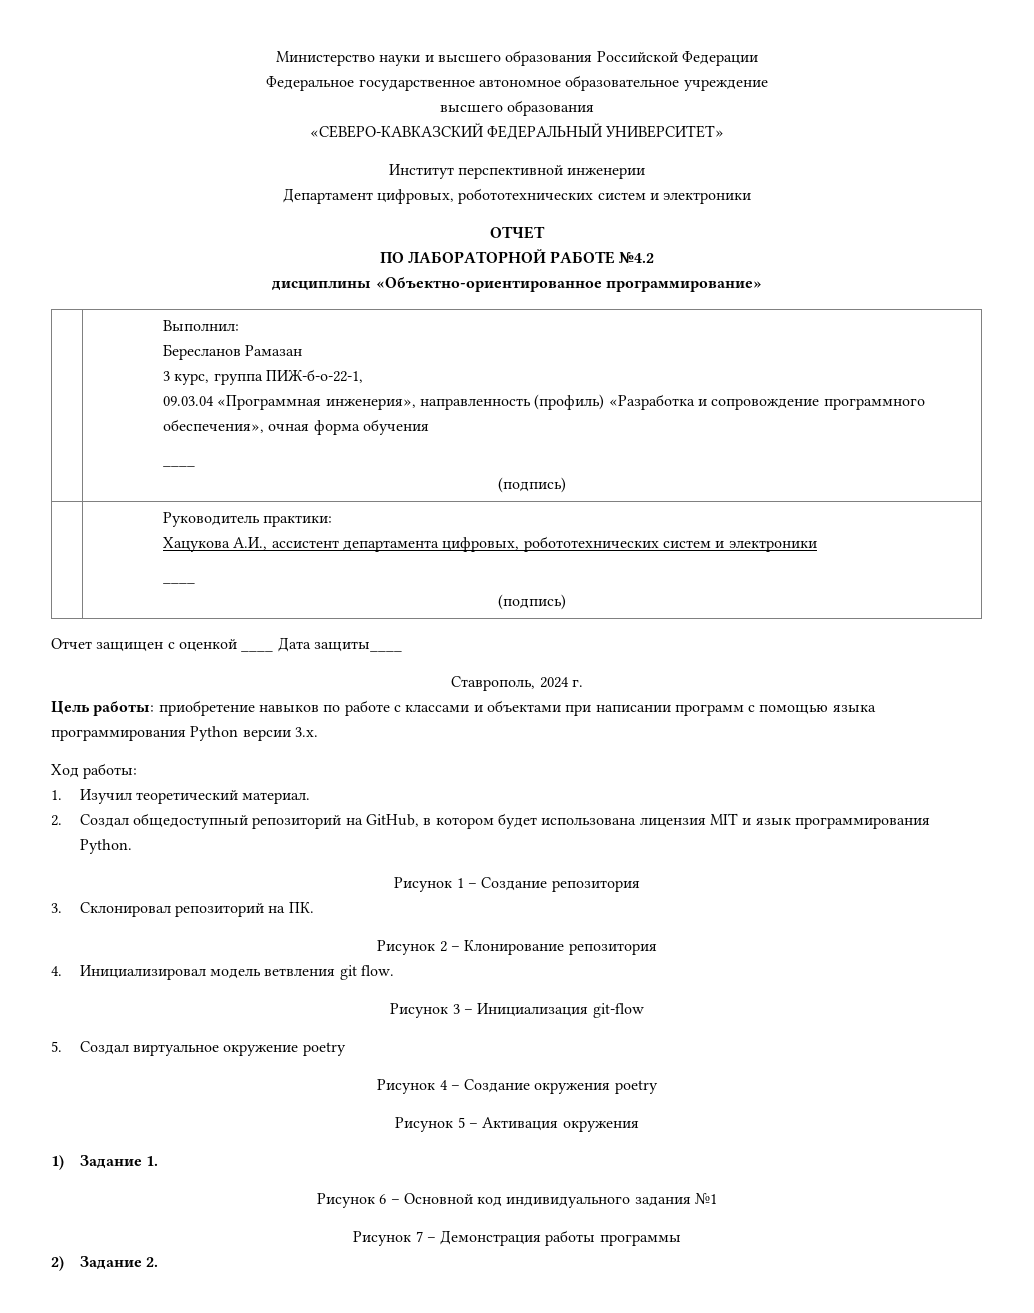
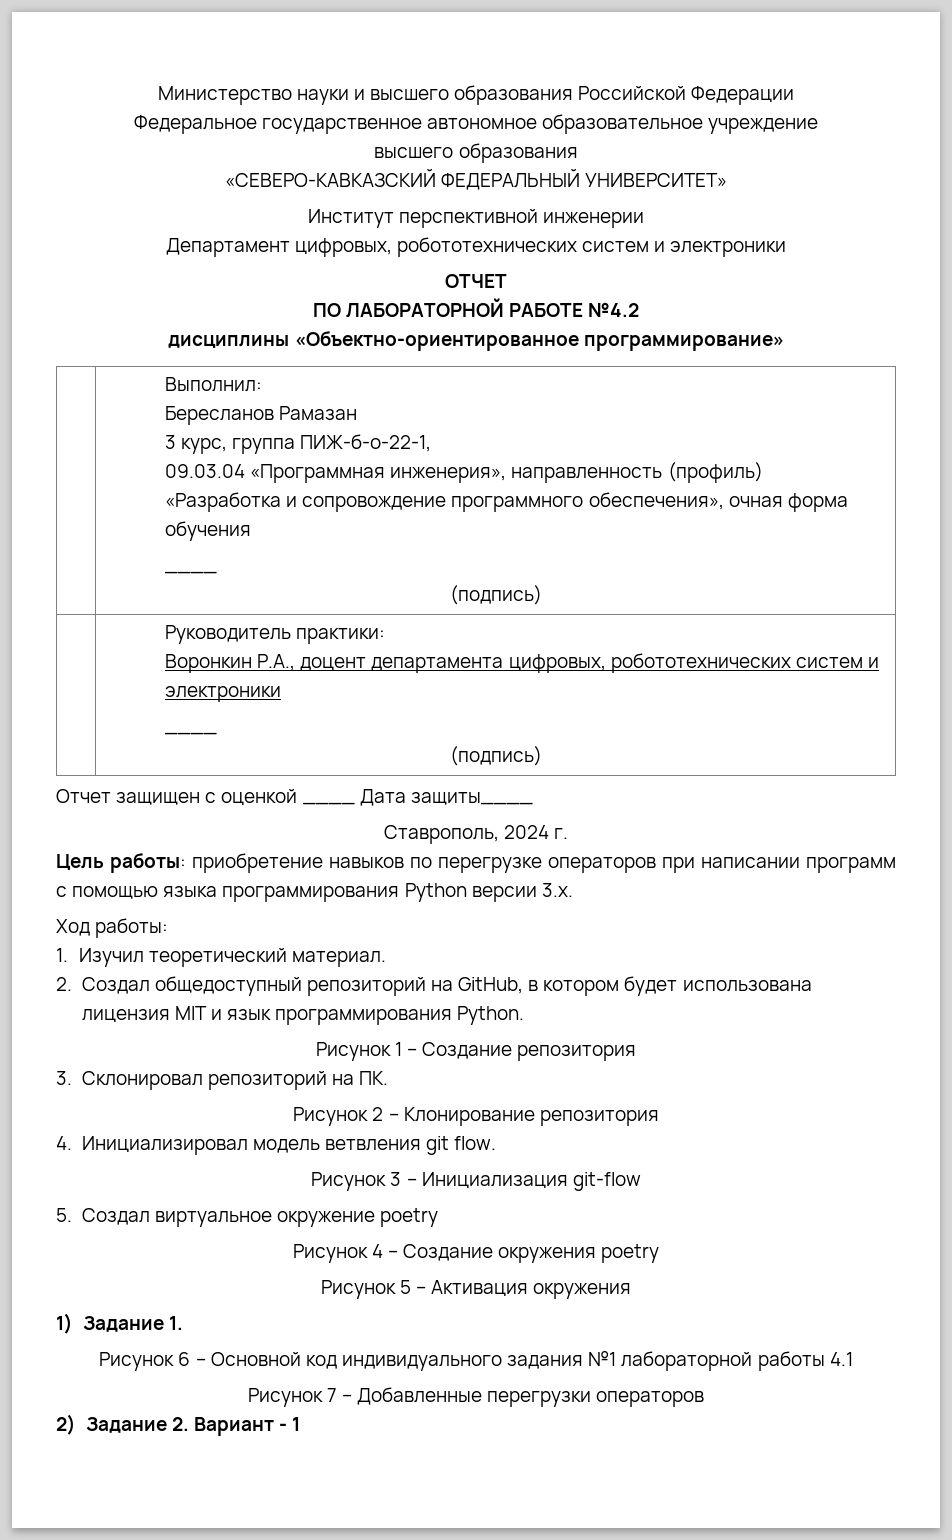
[163,537,339,552] Хацукова А.И., ассистент -> [165,654,367,673] Воронкин Р.А., доцент
[344,700,561,716] работе с классами и объектами -> [438,857,656,873] перегрузке операторов
(718, 1199) none -> [621,1351,853,1371] лабораторной работы 4.1
[440,1230,681,1246] Демонстрация работы программы -> [357,1387,705,1407] Добавленные перегрузки операторов
(159, 1262) none -> [193,1417,301,1436] Вариант - 1

